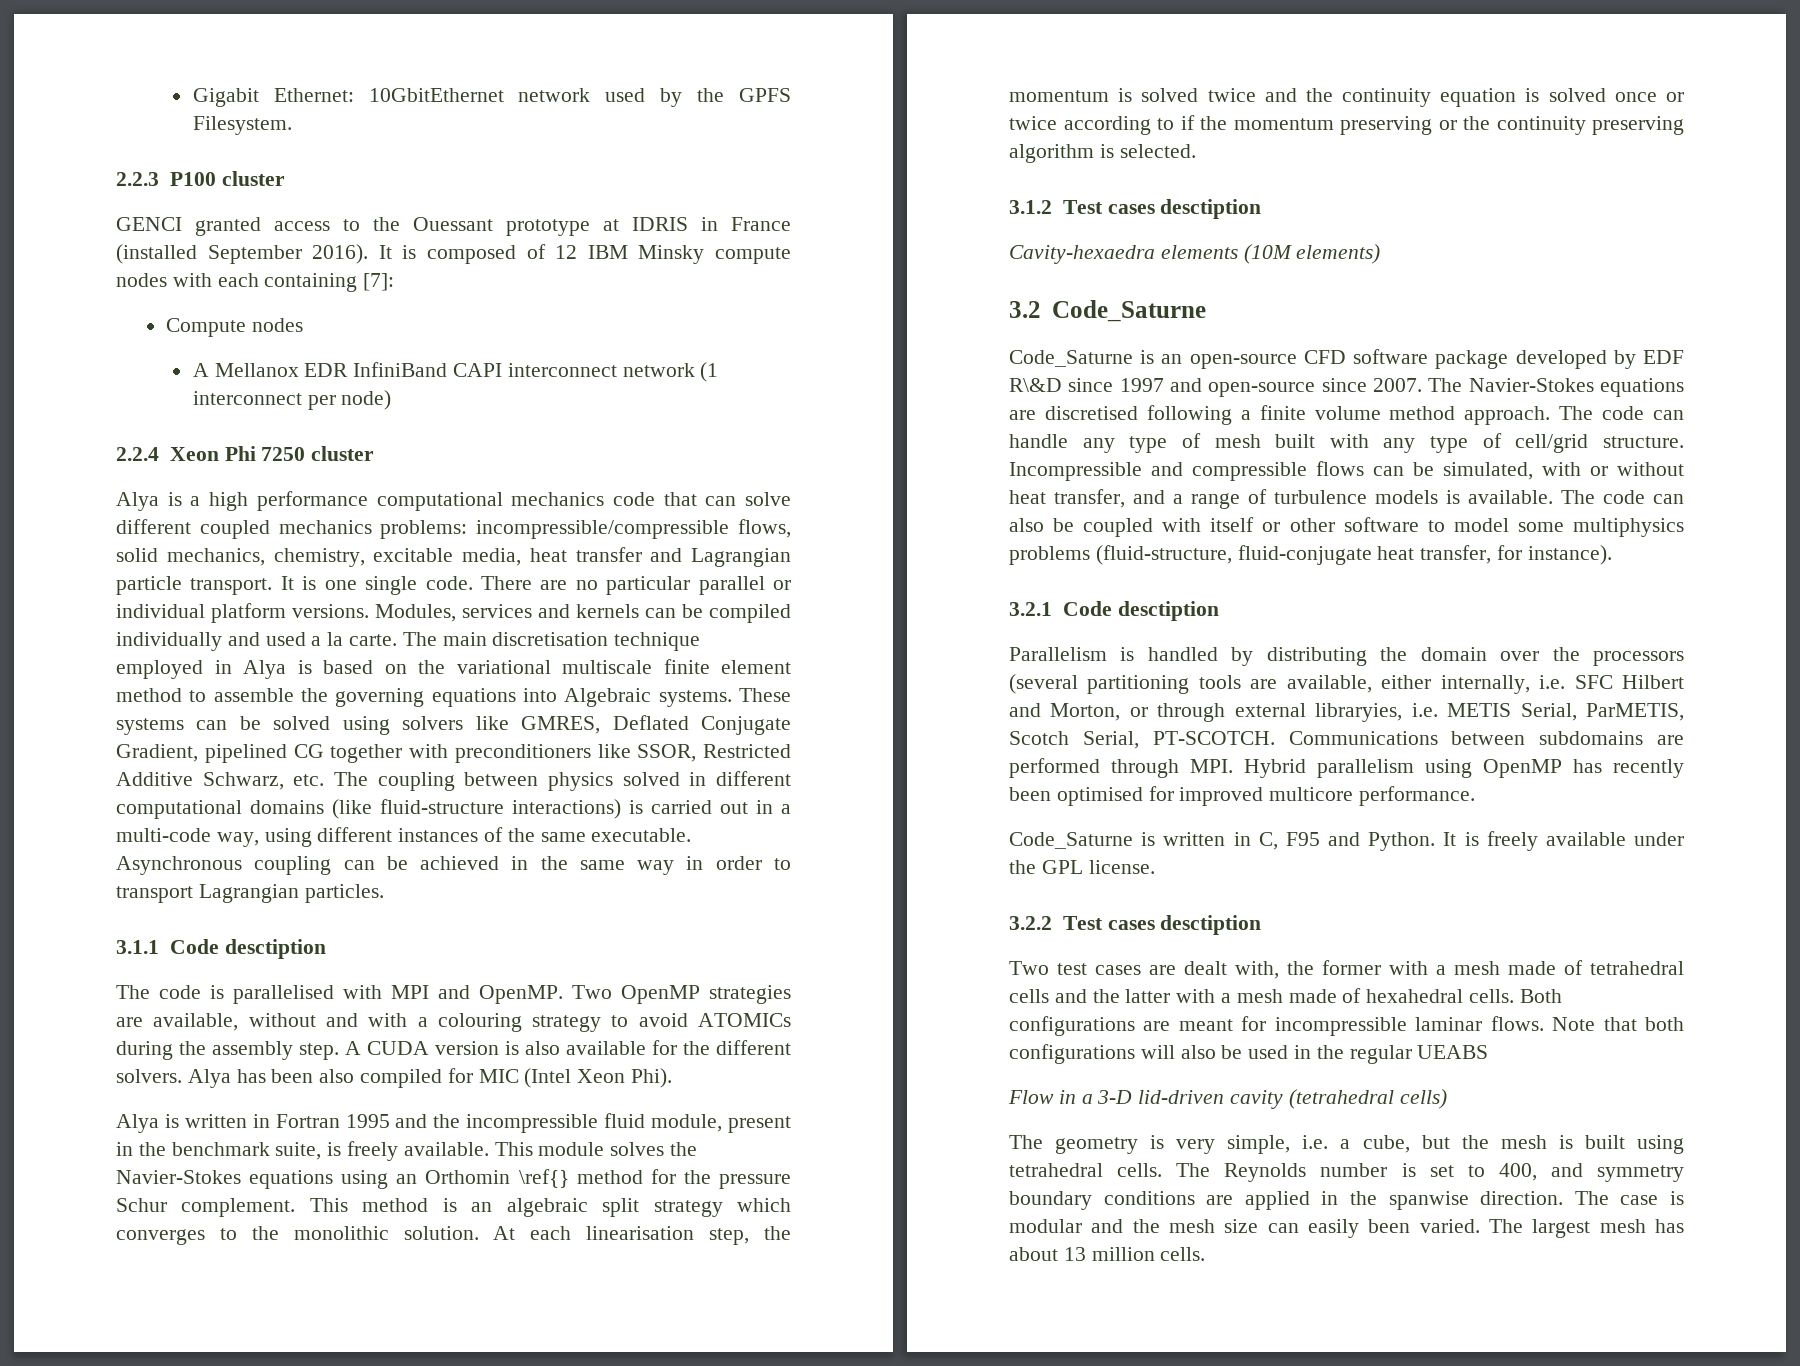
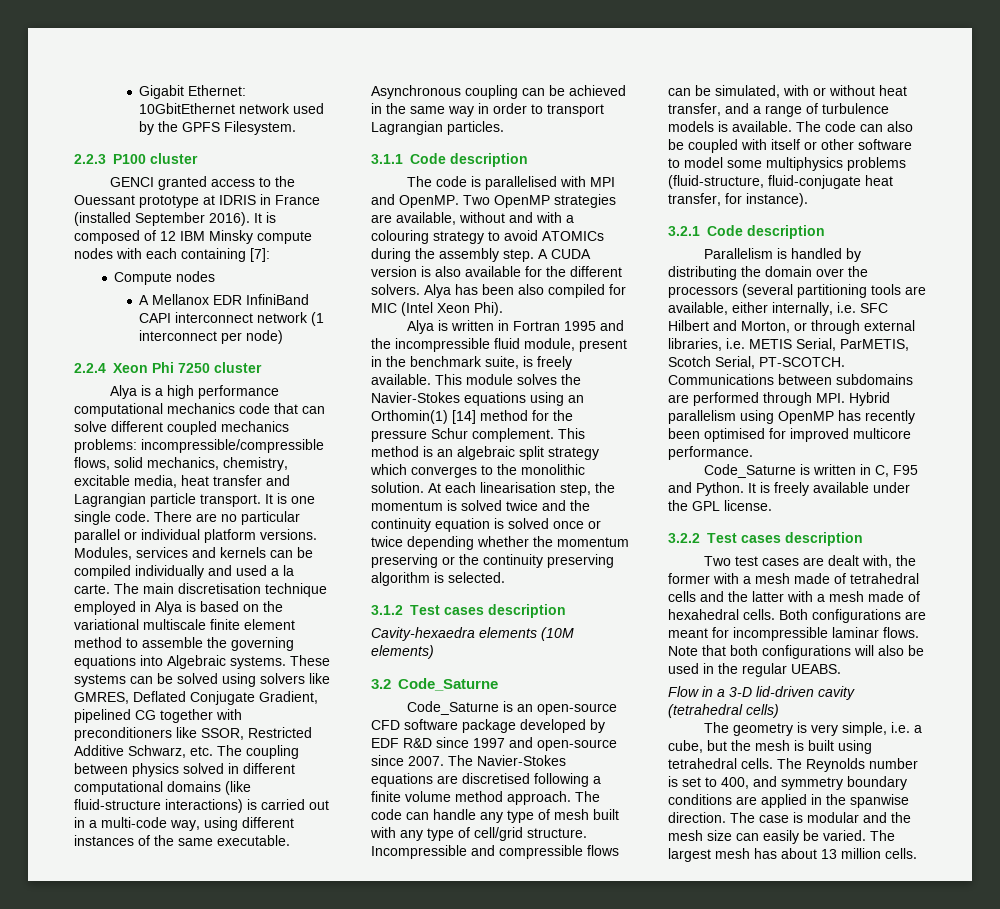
[224,939,326,959] desctiption -> [450,153,528,167] description
[425,1169,569,1188] Orthomin \ref{} -> [371,410,476,424] Orthomin(1) [14]
[1063,115,1195,135] according to if -> [407,536,529,550] depending whether
[1160,199,1262,219] desctiption -> [488,604,566,618] description
[1009,378,1062,392] R\&D -> [403,738,432,748] R&D
[1117,601,1219,621] desctiption -> [747,225,825,239] description
[1315,703,1403,722] libraryies, -> [668,338,722,351] libraries,
[1160,915,1262,935] desctiption -> [785,532,863,546] description
[1417,1045,1489,1059] UEABS -> [791,664,841,674] UEABS.
[1368,1219,1411,1233] been -> [803,830,819,841] be

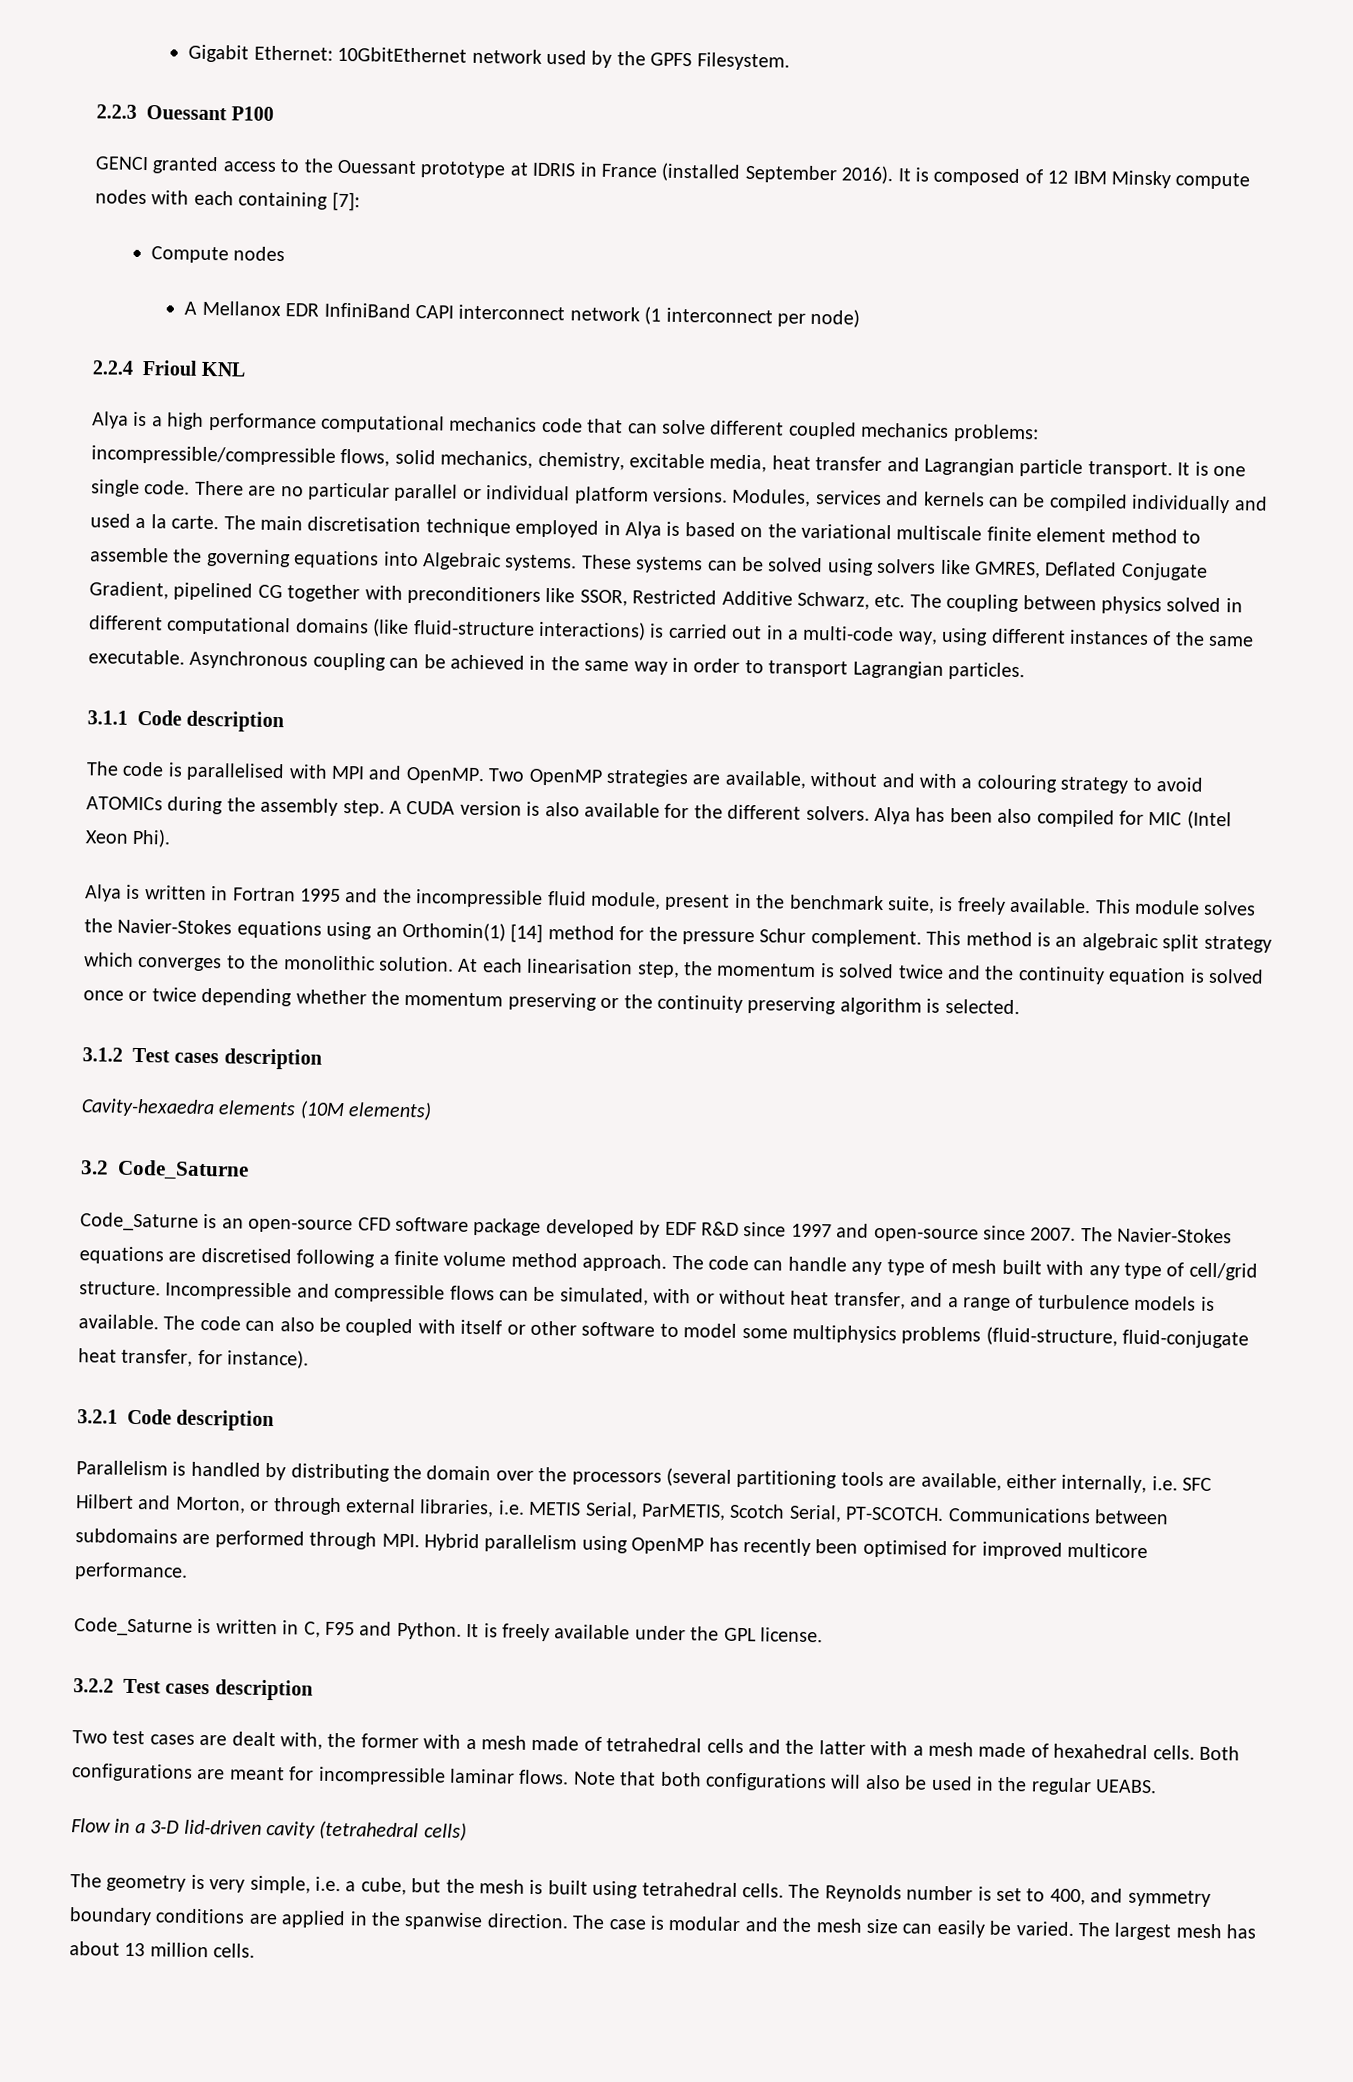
(106, 159) none -> [146,105,227,121] Ouessant
[150,153,198,164] cluster -> (275, 113) none
[113,362,262,373] Xeon Phi 7250 cluster -> [142,360,247,377] Frioul KNL

